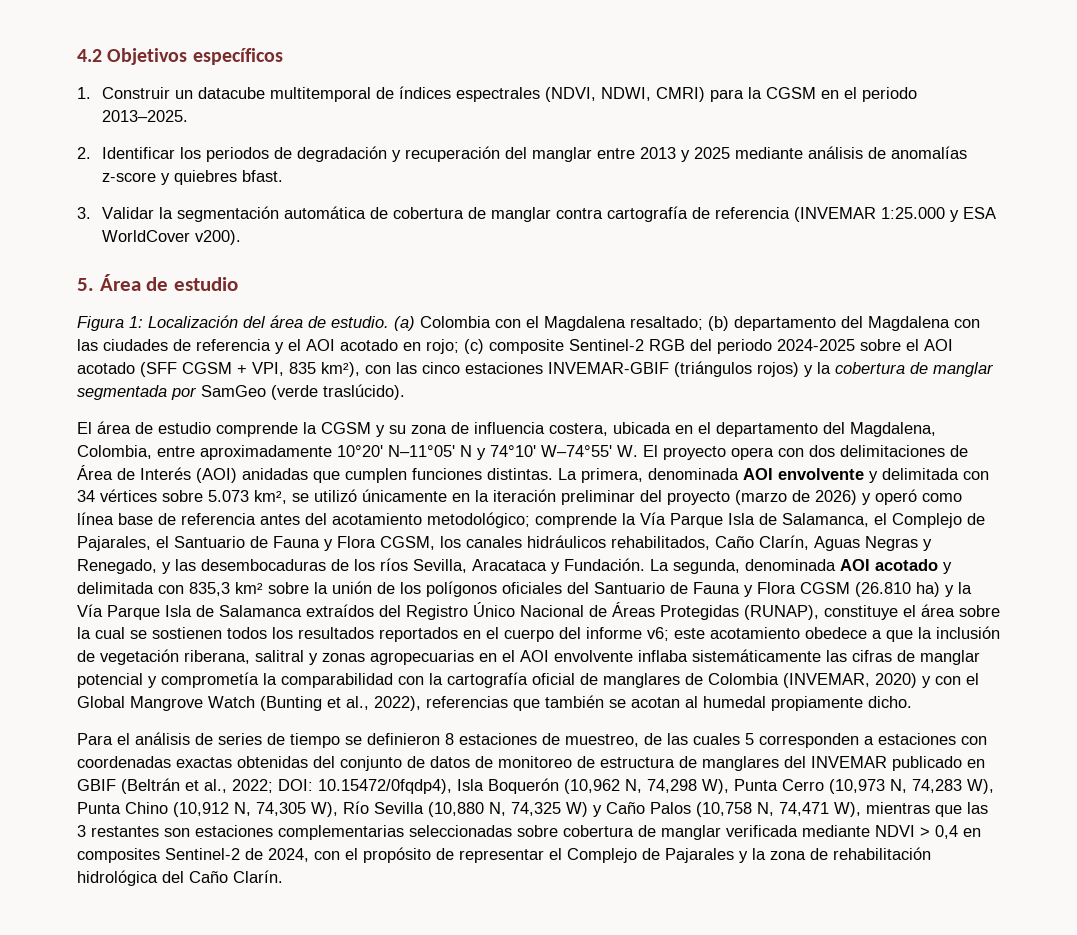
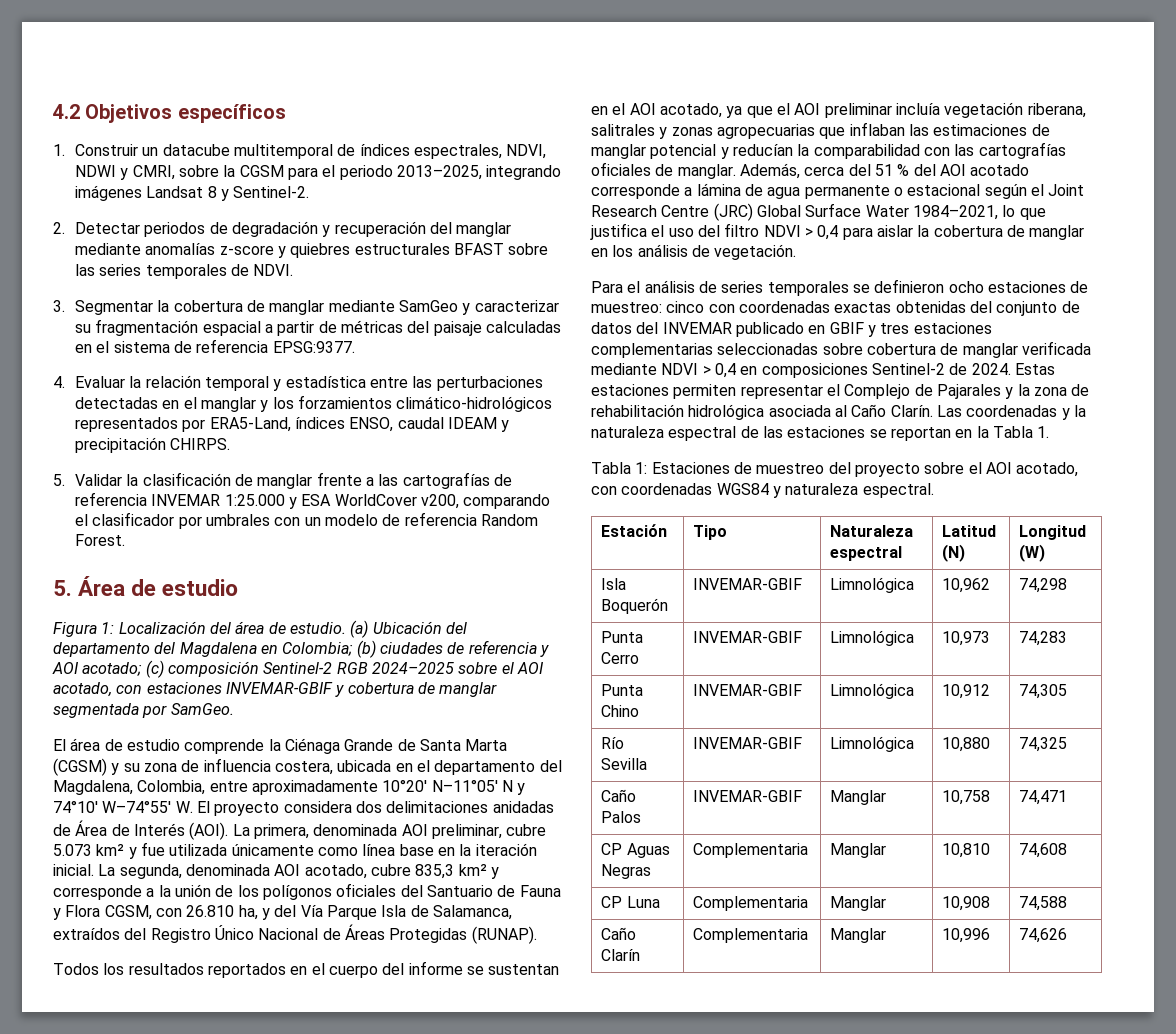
[455,87,839,102] espectrales (NDVI, NDWI, CMRI) para la CGSM en -> [414,144,547,159] [75,165,319,180] espectrales, NDVI, NDWI y CMRI, sobre la CGSM para
[101,110,188,122] 2013–2025. -> [396,165,562,180] [75,185,310,201] 2013–2025, integrando imágenes Landsat 8 y Sentinel-2.
[101,147,201,159] Identificar los -> [75,222,141,234] Detectar
[596,146,967,162] [101,170,283,185] [77,206,876,222] entre 2013 y 2025 mediante análisis de anomalías z-score y quiebres bfast. // 3. Validar la segmentación automática de cobertura de manglar contra cartografía de referencia (INVEMAR -> [75,243,549,258] [75,264,294,279] [53,300,559,315] [75,319,561,336] [75,339,355,353] [53,375,543,391] [75,395,553,412] [75,417,510,432] [75,437,231,453] [53,472,512,489] [75,492,221,506] mediante anomalías z-score y quiebres estructurales BFAST sobre las series temporales de NDVI. // 3. Segmentar la cobertura de manglar mediante SamGeo y caracterizar su fragmentación espacial a partir de métricas del paisaje calculadas en el sistema de referencia EPSG:9377. // 4. Evaluar la relación temporal y estadística entre las perturbaciones detectadas en el manglar y los forzamientos climático-hidrológicos representados por ERA5-Land, índices ENSO, caudal IDEAM y precipitación CHIRPS. // 5. Validar la clasificación de manglar frente a las cartografías de referencia INVEMAR
[194,230,241,245] v200). -> [421,494,551,509] [75,512,538,529] [75,534,126,546] v200, comparando el clasificador por umbrales con un modelo de referencia Random Forest.
[420,316,980,331] [77,339,953,354] [77,361,831,377] Colombia con el Magdalena resaltado; (b) departamento del Magdalena con las ciudades de referencia y el AOI acotado en rojo; (c) composite Sentinel-2 RGB del periodo 2024-2025 sobre el AOI acotado (SFF CGSM + VPI, 835 km²), con las cinco estaciones INVEMAR-GBIF (triángulos rojos) y la -> [372,621,467,634] [53,640,549,658] [52,660,544,678] [53,682,345,697] Ubicación del departamento del Magdalena en Colombia; (b) ciudades de referencia y AOI acotado; (c) composición Sentinel-2 RGB 2024–2025 sobre el AOI acotado, con estaciones INVEMAR-GBIF y
[201,384,405,400] SamGeo (verde traslúcido). -> [170,703,234,715] SamGeo.
[321,422,371,434] CGSM -> [284,738,508,754] [53,758,107,776] Ciénaga Grande de Santa Marta (CGSM)
[731,447,804,460] opera con -> [283,801,352,813] considera
(945, 451) none -> [492,801,554,813] anidadas
[196,468,989,483] [77,489,962,505] [77,512,985,528] [77,535,932,551] [77,558,952,574] [77,582,309,596] (AOI) anidadas que cumplen funciones distintas. La primera, denominada AOI envolvente y delimitada con 34 vértices sobre 5.073 km², se utilizó únicamente en la iteración preliminar del proyecto (marzo de 2026) y operó como línea base de referencia antes del acotamiento metodológico; comprende la Vía Parque Isla de Salamanca, el Complejo de Pajarales, el Santuario de Fauna y Flora CGSM, los canales hidráulicos rehabilitados, Caño Clarín, Aguas Negras y Renegado, y las desembocaduras de los ríos Sevilla, Aracataca y Fundación. La segunda, denominada AOI acotado y delimitada con 835,3 km² sobre -> [189,822,547,840] [53,842,537,859] [53,864,499,879] [53,885,155,900] (AOI). La primera, denominada AOI preliminar, cubre 5.073 km² y fue utilizada únicamente como línea base en la iteración inicial. La segunda, denominada AOI acotado, cubre 835,3 km² y corresponde a
[800,582,972,597] [77,604,302,620] CGSM (26.810 ha) y la Vía Parque Isla de Salamanca -> [104,905,512,920] CGSM, con 26.810 ha, y del Vía Parque Isla de Salamanca,
[744,604,1000,620] [77,627,267,639] (RUNAP), constituye el área sobre la cual se sostienen todos -> [471,926,537,944] [53,963,99,975] (RUNAP). // Todos
[647,626,1000,642] [77,650,95,662] v6; este acotamiento obedece a que la inclusión de -> [466,964,560,975] [591,103,940,118] se sustentan en el AOI acotado, ya que el AOI preliminar incluía
[255,650,304,662] salitral -> [591,124,655,136] salitrales
[479,649,892,662] en el AOI envolvente inflaba sistemáticamente las cifras -> [819,122,1028,139] que inflaban las estimaciones
[161,672,259,688] comprometía -> [732,144,793,156] reducían
[429,672,979,688] [77,695,912,711] la cartografía oficial de manglares de Colombia (INVEMAR, 2020) y con el Global Mangrove Watch (Bunting et al., 2022), referencias que también se acotan al humedal propiamente dicho. -> [954,142,1066,159] [591,162,1030,179] [591,183,1085,199] [591,203,1046,221] [590,223,1085,240] [591,244,797,260] las cartografías oficiales de manglar. Además, cerca del 51 % del AOI acotado corresponde a lámina de agua permanente o estacional según el Joint Research Centre (JRC) Global Surface Water 1984–2021, lo que justifica el uso del filtro NDVI > 0,4 para aislar la cobertura de manglar en los análisis de vegetación.
[267,733,340,748] de tiempo -> [767,281,849,296] temporales
[445,733,454,745] 8 -> [948,281,984,293] ocho
[565,733,956,748] muestreo, de las cuales 5 corresponden a estaciones -> [591,301,705,313] muestreo: cinco
[475,756,779,771] de monitoreo de estructura de manglares -> (632, 328) none
[121,778,994,794] [77,801,988,817] [77,825,190,837] (Beltrán et al., 2022; DOI: 10.15472/0fqdp4), Isla Boquerón (10,962 N, 74,298 W), Punta Cerro (10,973 N, 74,283 W), Punta Chino (10,912 N, 74,305 W), Río Sevilla (10,880 N, 74,325 W) y Caño Palos (10,758 N, 74,471 W), mientras que las 3 restantes son -> [867,323,910,337] y tres
[77,848,160,863] composites -> [761,363,868,378] composiciones
[268,847,454,863] 2024, con el propósito de -> [971,363,1055,375] [591,384,737,399] 2024. Estas estaciones permiten
[162,870,283,883] del Caño Clarín. -> [768,404,1086,420] [591,426,1050,441] [591,462,1079,477] [591,483,934,498] [601,524,668,537] [693,525,728,540] [830,525,914,537] [830,546,903,561] [942,525,997,537] [942,544,966,562] [1019,525,1087,540] [1019,544,1046,562] [601,578,627,590] [601,598,669,614] [693,578,803,590] [830,577,915,593] [942,578,991,593] [1019,578,1068,593] [601,631,644,643] [601,652,640,664] [693,631,803,643] [830,630,915,646] [942,631,991,646] [1019,631,1068,646] [601,684,644,696] [601,705,640,717] [693,684,803,696] [830,683,915,699] [942,684,991,699] [1019,684,1068,699] [601,737,625,749] [601,758,648,770] [693,737,803,749] [830,736,915,752] [942,737,991,752] [1019,737,1068,752] [601,789,637,802] [601,811,642,823] [693,790,803,802] [830,790,887,805] [942,790,991,805] [1019,790,1068,805] [601,843,670,858] [601,864,652,879] [693,843,809,858] [830,843,887,858] [942,843,991,858] [1019,843,1068,858] [601,896,660,908] [693,896,809,911] [830,896,887,911] [942,896,991,911] [1019,896,1068,911] [601,927,637,940] [601,949,641,961] [693,928,809,943] [830,928,887,943] [942,928,991,943] [1019,928,1068,943] asociada al Caño Clarín. Las coordenadas y la naturaleza espectral de las estaciones se reportan en la Tabla 1. // Tabla 1: Estaciones de muestreo del proyecto sobre el AOI acotado, con coordenadas WGS84 y naturaleza espectral. // Estación | Tipo | Naturaleza espectral | Latitud (N) | Longitud (W) // Isla Boquerón | INVEMAR-GBIF | Limnológica | 10,962 | 74,298 // Punta Cerro | INVEMAR-GBIF | Limnológica | 10,973 | 74,283 // Punta Chino | INVEMAR-GBIF | Limnológica | 10,912 | 74,305 // Río Sevilla | INVEMAR-GBIF | Limnológica | 10,880 | 74,325 // Caño Palos | INVEMAR-GBIF | Manglar | 10,758 | 74,471 // CP Aguas Negras | Complementaria | Manglar | 10,810 | 74,608 // CP Luna | Complementaria | Manglar | 10,908 | 74,588 // Caño Clarín | Complementaria | Manglar | 10,996 | 74,626

